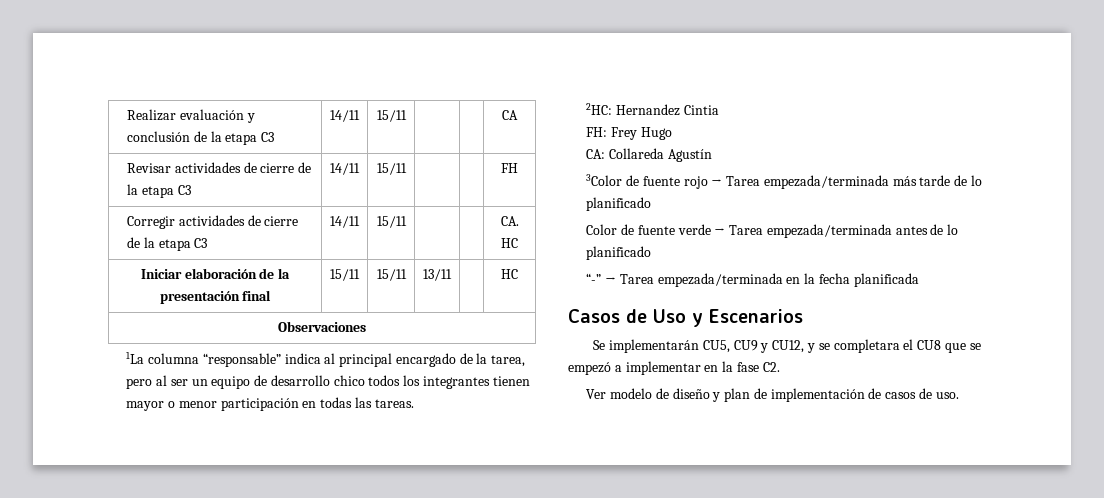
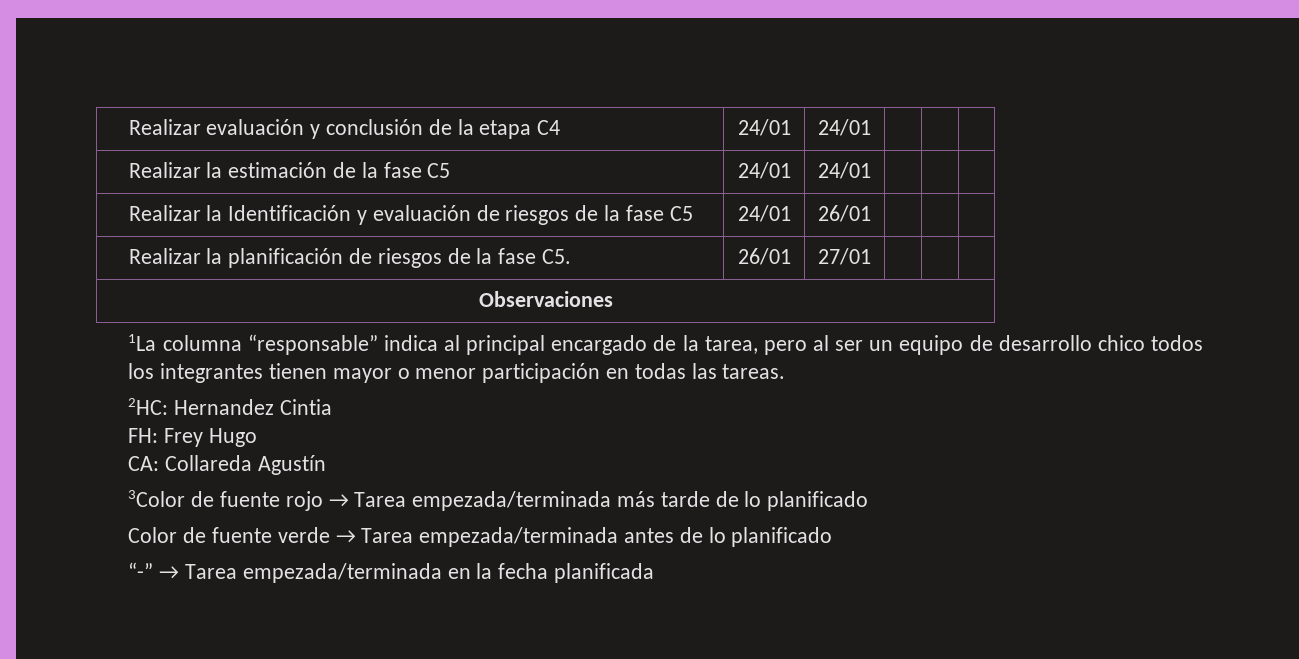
[261,132,275,142] [330,110,360,122] [376,110,407,122] [502,110,518,120] [127,162,312,173] [127,184,191,198] [330,163,360,175] [376,163,407,175] [501,163,518,173] [127,215,299,229] [127,237,208,251] [330,216,360,228] [376,216,407,228] [500,216,519,226] [501,238,518,248] [140,268,291,279] [159,290,272,304] [330,269,360,281] [376,269,407,281] [423,269,452,281] [501,269,518,279] C3 | 14/11 | 15/11 | | | CA // Revisar actividades de cierre de la etapa C3 | 14/11 | 15/11 | | | FH // Corregir actividades de cierre de la etapa C3 | 14/11 | 15/11 | | | CA. HC // Iniciar elaboración de la presentación final | 15/11 | 15/11 | 13/11 | | HC -> [537,120,561,135] [737,119,791,136] [818,119,871,136] [128,162,451,178] [737,162,791,179] [818,162,871,179] [128,205,693,225] [737,205,791,222] [818,205,871,222] [128,248,571,268] [737,248,791,265] [818,248,871,265] C4 | 24/01 | 24/01 | | | // Realizar la estimación de la fase C5 | 24/01 | 24/01 | | | // Realizar la Identificación y evaluación de riesgos de la fase C5 | 24/01 | 26/01 | | | // Realizar la planificación de riesgos de la fase C5. | 26/01 | 27/01 | | |
[568,309,803,327] [593,339,981,353] [568,361,780,375] [586,388,959,402] // Casos de Uso y Escenarios // Se implementarán CU5, CU9 y CU12, y se completara el CU8 que se empezó a implementar en la fase C2. // Ver modelo de diseño y plan de implementación de casos de uso. -> (655, 573) none

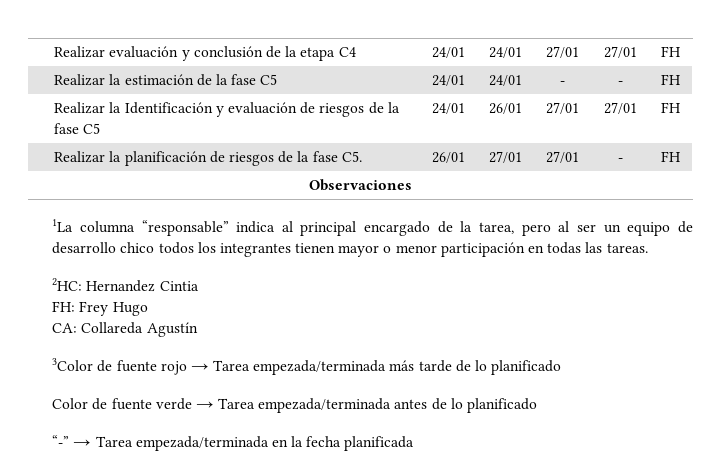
(871, 127) | | -> [546,46,579,58] [603,46,637,58] [661,46,681,57] 27/01 | 27/01 | FH
(871, 170) | | -> [560,81,565,85] [617,81,623,85] [661,74,681,85] - | - | FH
(871, 213) | | -> [546,102,579,114] [603,102,637,114] [661,102,681,113] 27/01 | 27/01 | FH
(871, 256) | | -> [546,151,579,163] [617,158,623,162] [661,151,681,162] 27/01 | - | FH

